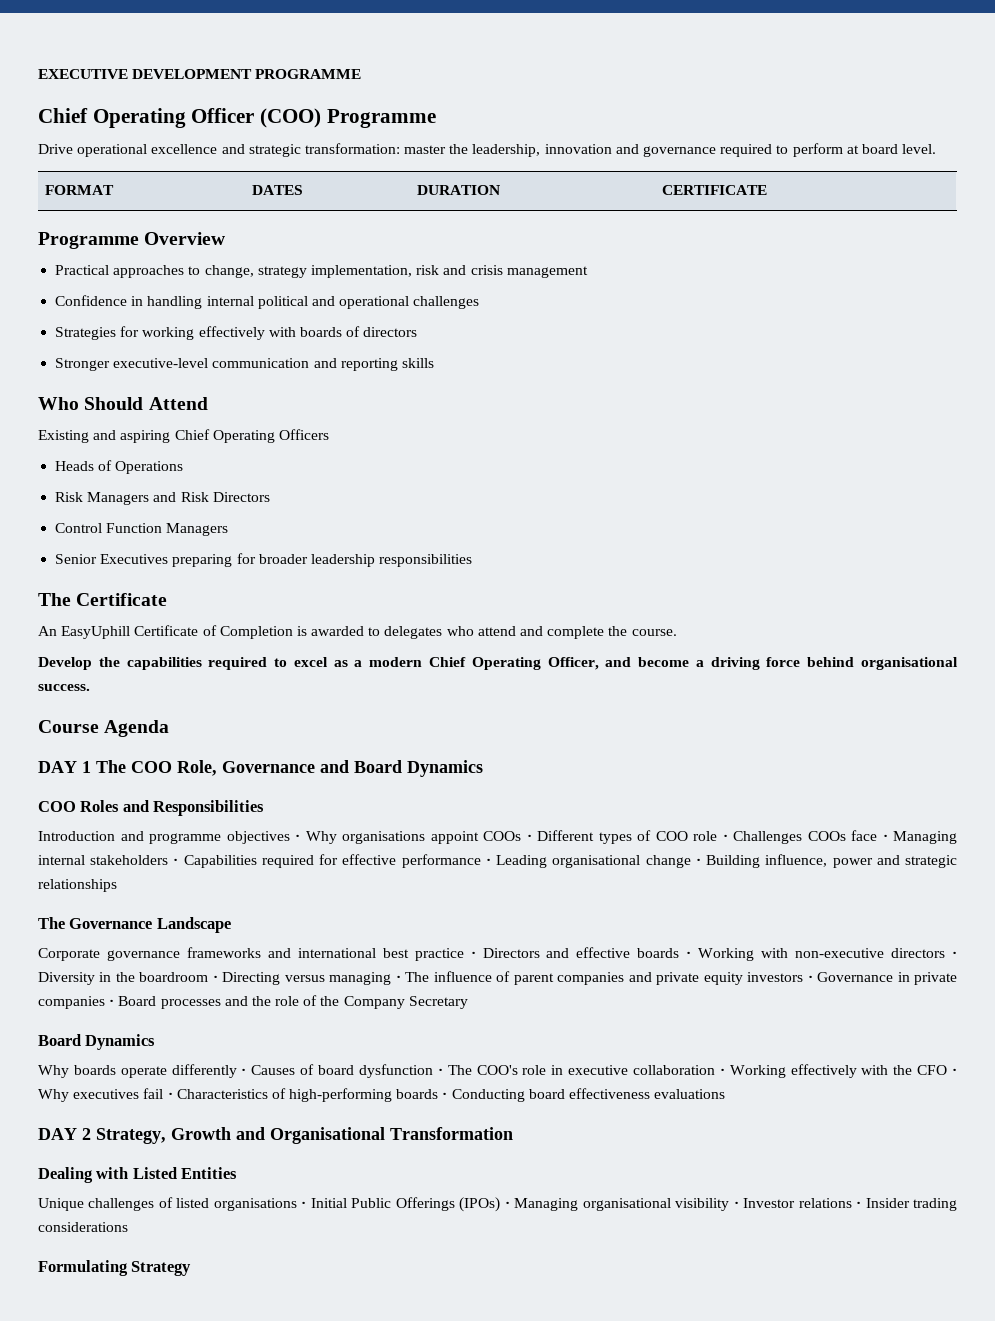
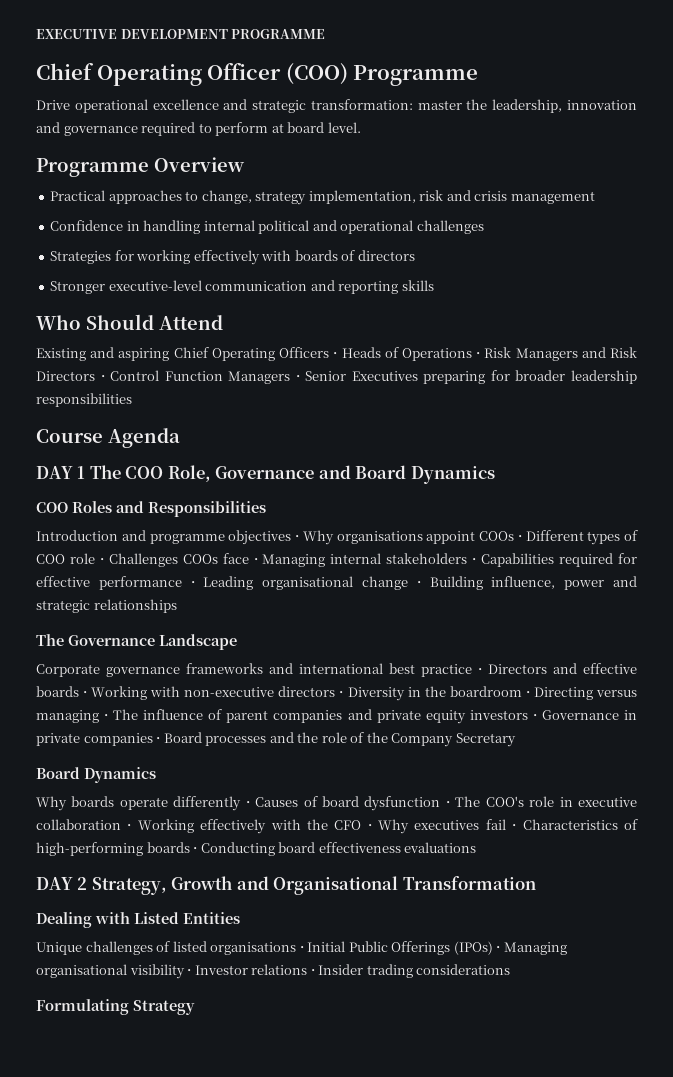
[45,185,115,195] [252,185,304,195] [417,185,501,195] [662,185,768,195] // FORMAT | DATES | DURATION | CERTIFICATE -> (361, 127) none
(329, 434) // -> [333,352,338,358] ·
(184, 467) // -> [476,352,481,358] ·
(270, 497) // -> [100,375,105,381] ·
(229, 529) // -> [295,375,300,381] ·
[38,593,168,606] [38,625,677,639] [38,657,959,670] [38,684,90,691] // The Certificate // An EasyUphill Certificate of Completion is awarded to delegates who attend and complete the course. // Develop the capabilities required to excel as a modern Chief Operating Officer, and become a driving force behind organisational success. -> (132, 400) none

